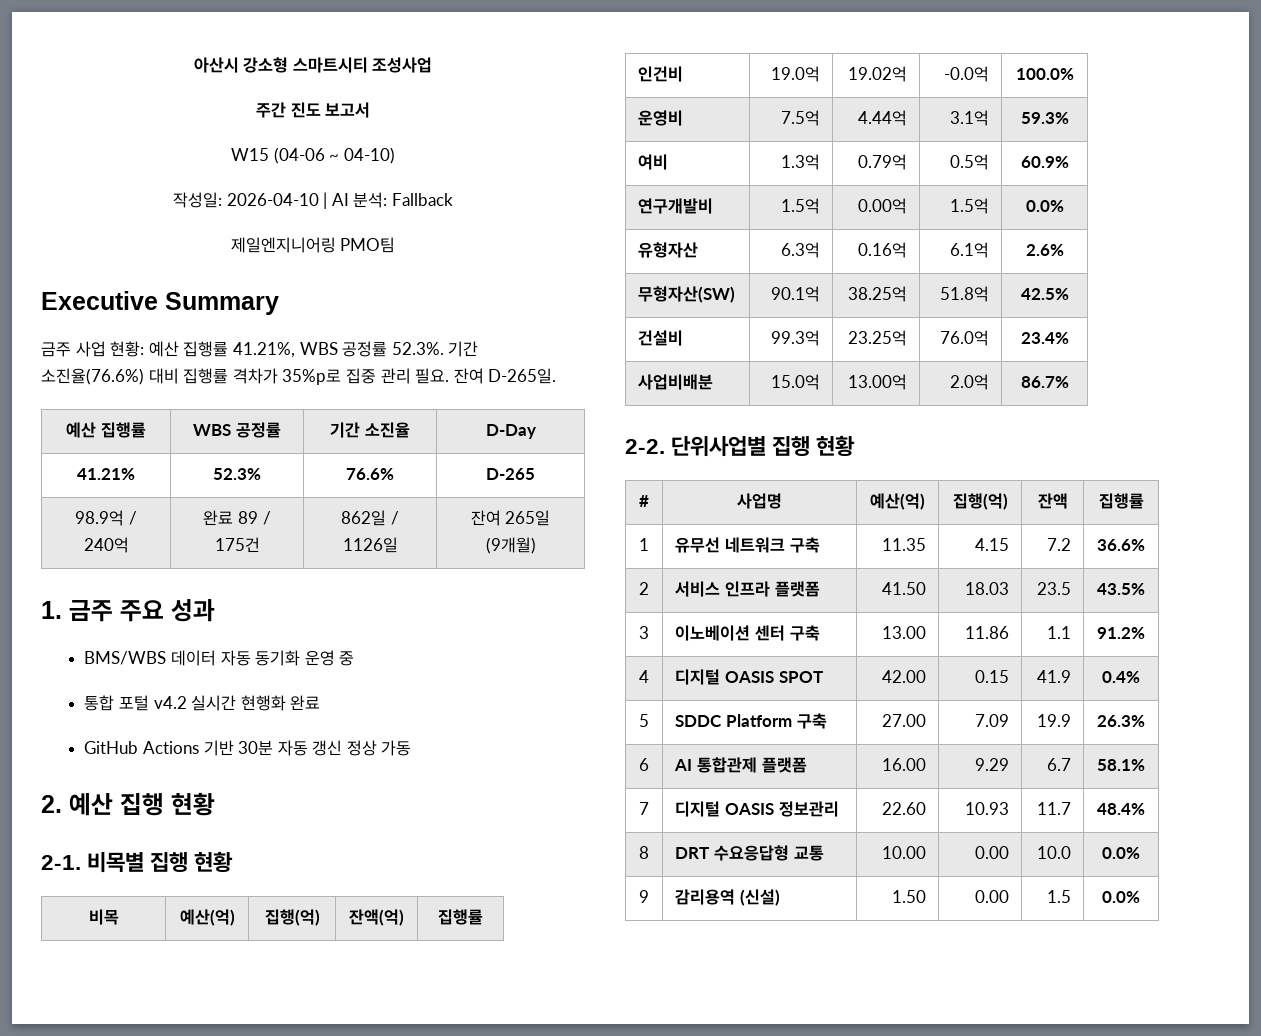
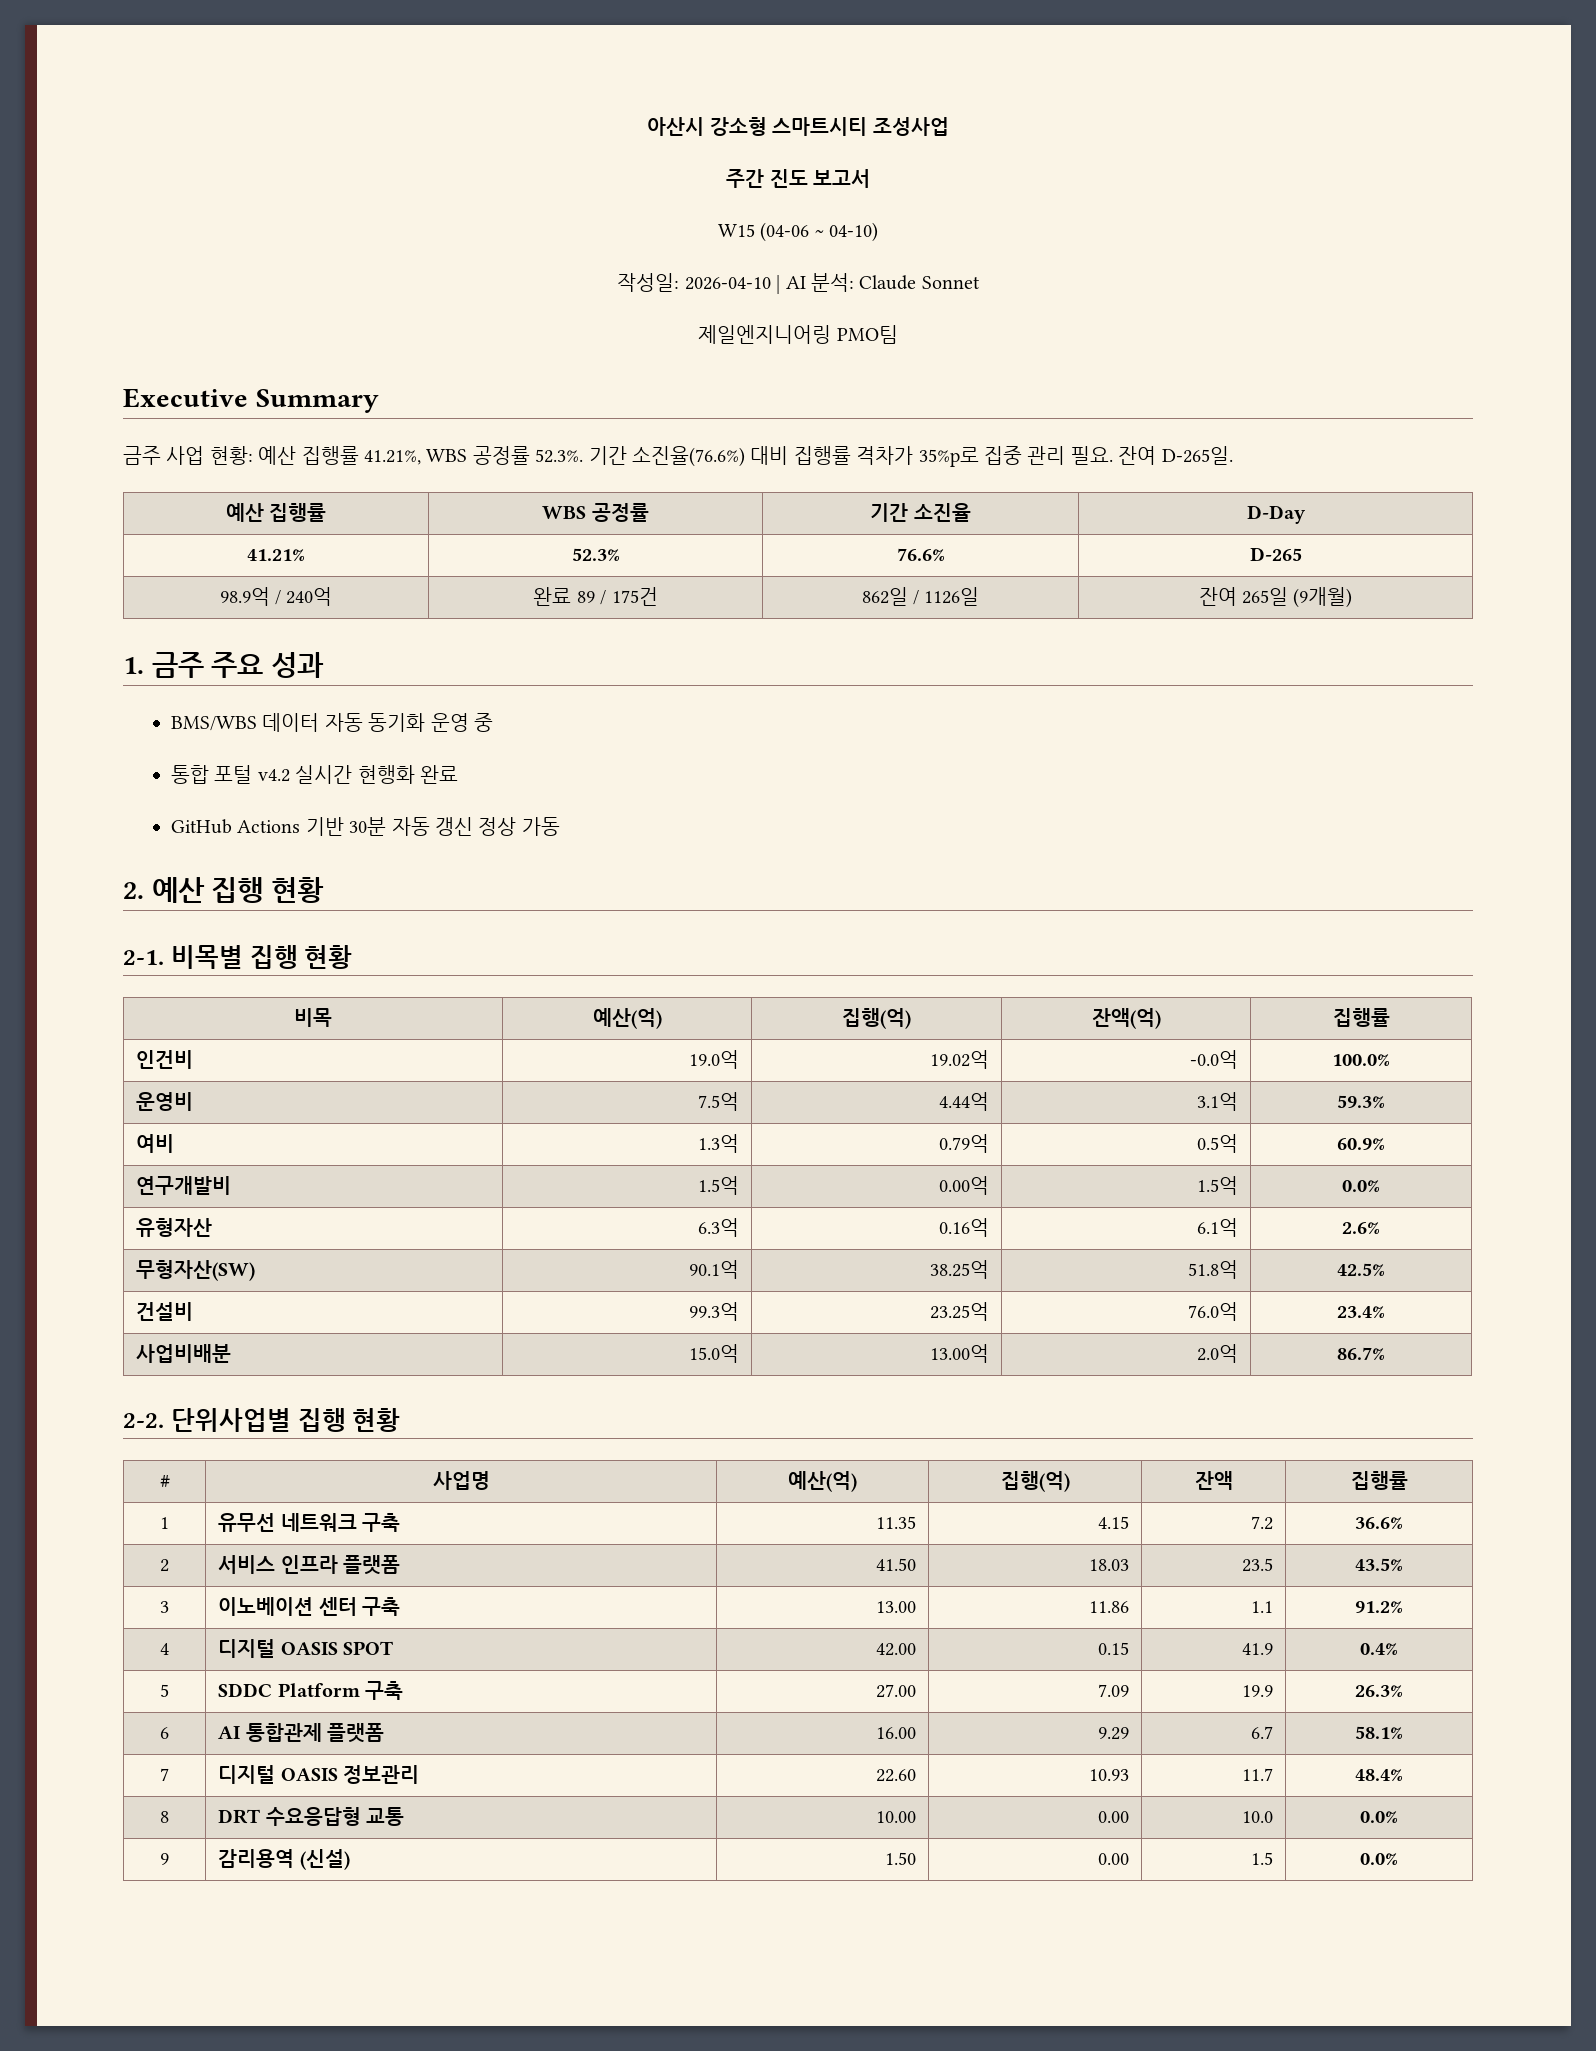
[391,193,453,206] Fallback -> [859,275,980,290] Claude Sonnet

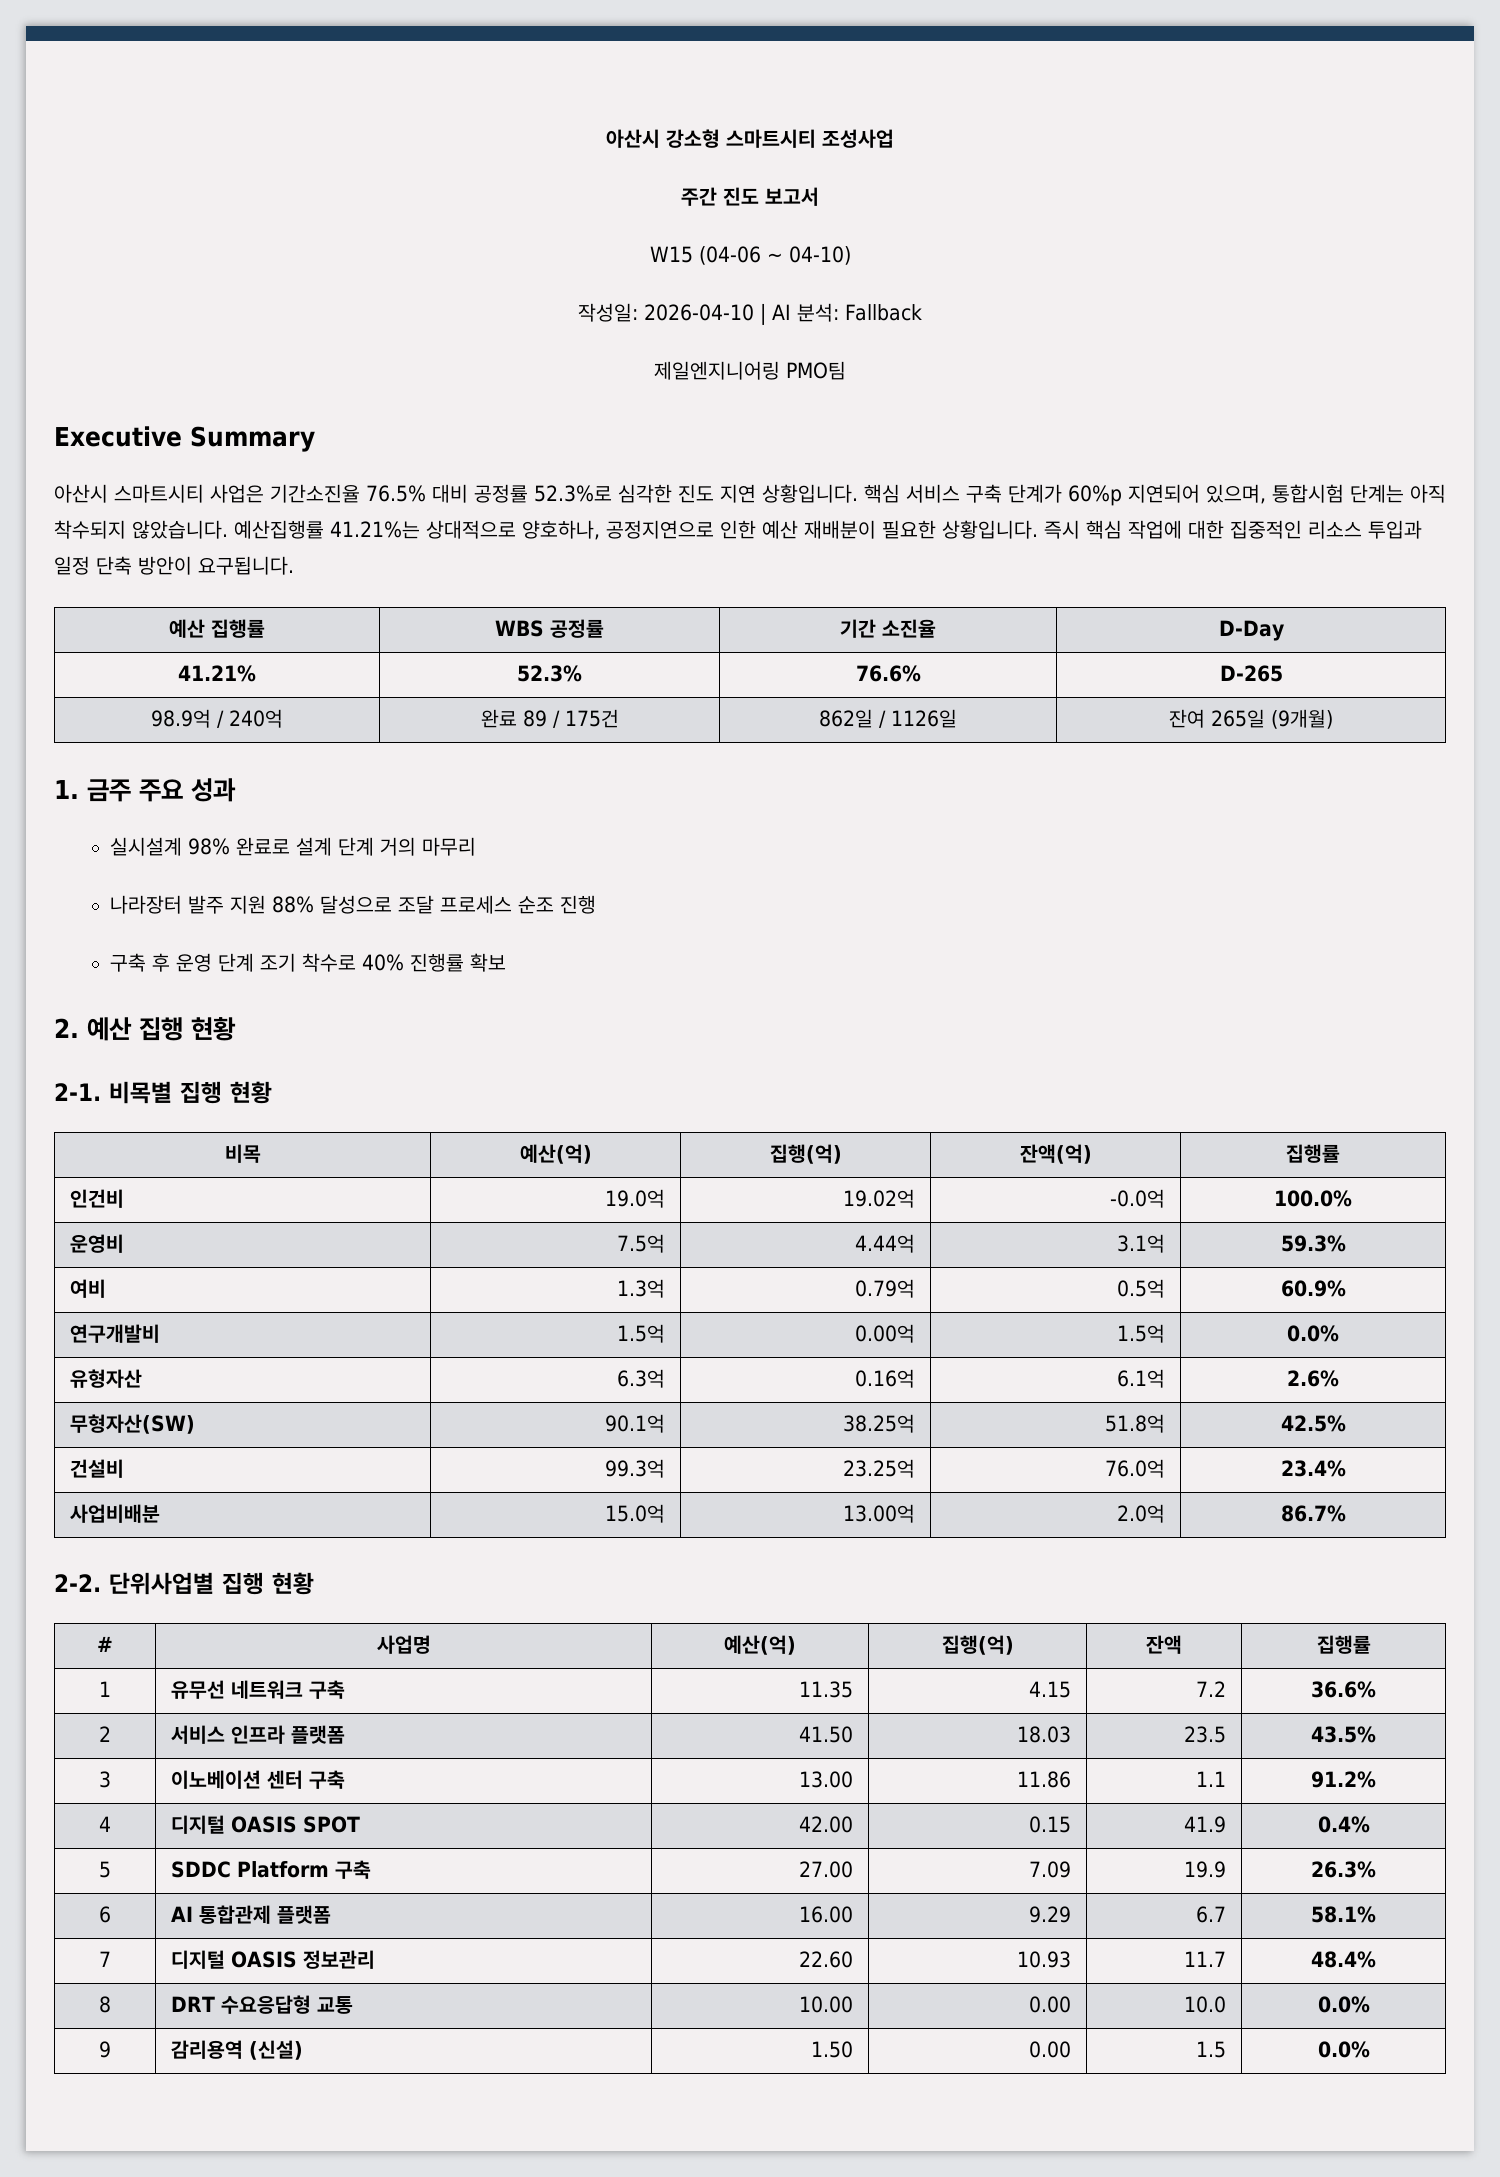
[859,275,980,290] Claude Sonnet -> [844,304,923,321] Fallback
[123,446,1233,467] 금주 사업 현황: 예산 집행률 41.21%, WBS 공정률 52.3%. 기간 소진율(76.6%) 대비 집행률 격차가 35%p로 집중 관리 필요. 잔여 D-265일. -> [54,484,1446,506] [54,520,1422,540] [54,556,294,575] 아산시 스마트시티 사업은 기간소진율 76.5% 대비 공정률 52.3%로 심각한 진도 지연 상황입니다. 핵심 서비스 구축 단계가 60%p 지연되어 있으며, 통합시험 단계는 아직 착수되지 않았습니다. 예산집행률 41.21%는 상대적으로 양호하나, 공정지연으로 인한 예산 재배분이 필요한 상황입니다. 즉시 핵심 작업에 대한 집중적인 리소스 투입과 일정 단축 방안이 요구됩니다.
[171,713,494,732] [171,765,459,784] [171,817,560,836] BMS/WBS 데이터 자동 동기화 운영 중 // 통합 포털 v4.2 실시간 현행화 완료 // GitHub Actions 기반 30분 자동 갱신 정상 가동 -> [110,837,477,856] [110,895,597,914] [110,953,507,972] 실시설계 98% 완료로 설계 단계 거의 마무리 // 나라장터 발주 지원 88% 달성으로 조달 프로세스 순조 진행 // 구축 후 운영 단계 조기 착수로 40% 진행률 확보

